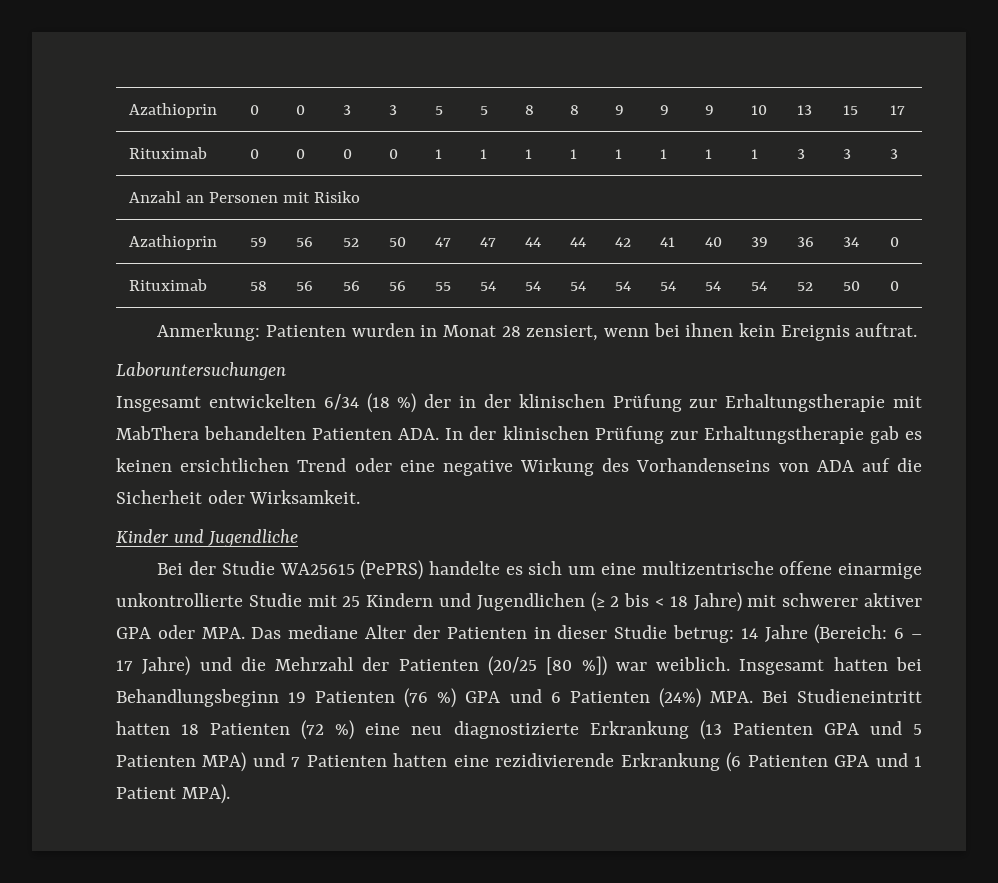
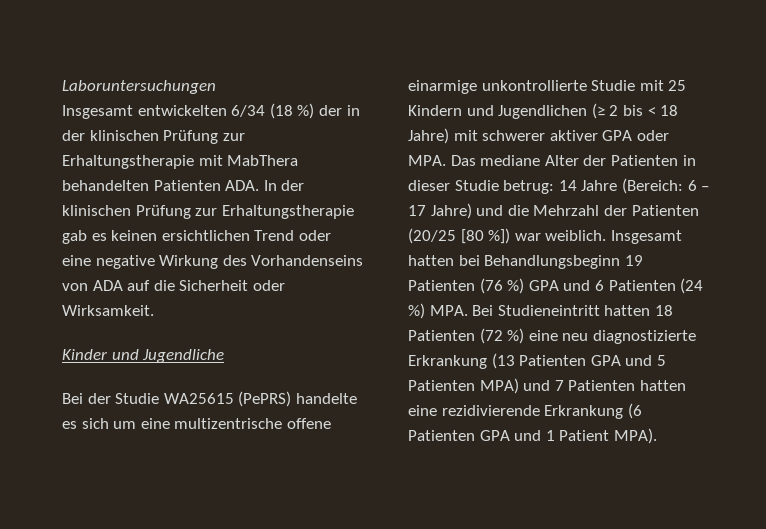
[128,103,217,118] [249,105,259,115] [295,105,305,115] [342,105,351,115] [388,105,397,115] [434,106,443,115] [479,106,488,115] [524,105,534,115] [569,105,579,115] [614,105,624,115] [659,105,669,115] [704,105,714,115] [750,105,767,115] [796,105,812,115] [842,105,858,115] [889,105,905,115] [128,147,207,159] [249,149,259,159] [295,149,305,159] [342,149,352,159] [388,149,398,159] [434,149,442,159] [479,149,487,159] [524,149,532,159] [569,149,577,159] [614,149,622,159] [659,149,667,159] [704,149,712,159] [750,149,758,159] [796,149,805,159] [842,149,851,159] [889,149,898,159] [128,191,361,203] [128,235,217,250] [249,237,267,247] [295,237,313,247] [342,238,359,247] [388,237,406,247] [434,237,451,247] [479,237,496,247] [524,237,541,247] [569,237,586,247] [614,237,631,247] [659,237,675,247] [704,237,722,247] [750,237,768,247] [796,237,814,247] [842,237,859,247] [889,237,899,247] [128,279,207,291] [249,281,267,291] [295,281,313,291] [342,281,360,291] [388,281,406,291] [434,282,451,291] [479,281,496,291] [524,281,541,291] [569,281,586,291] [614,281,631,291] [659,281,676,291] [704,281,721,291] [750,281,767,291] [796,282,813,291] [842,281,860,291] [889,281,899,291] [157,323,918,341] Azathioprin | 0 | 0 | 3 | 3 | 5 | 5 | 8 | 8 | 9 | 9 | 9 | 10 | 13 | 15 | 17 // Rituximab | 0 | 0 | 0 | 0 | 1 | 1 | 1 | 1 | 1 | 1 | 1 | 1 | 3 | 3 | 3 // Anzahl an Personen mit Risiko // Azathioprin | 59 | 56 | 52 | 50 | 47 | 47 | 44 | 44 | 42 | 41 | 40 | 39 | 36 | 34 | 0 // Rituximab | 58 | 56 | 56 | 56 | 55 | 54 | 54 | 54 | 54 | 54 | 54 | 54 | 52 | 50 | 0 // Anmerkung: Patienten wurden in Monat 28 zensiert, wenn bei ihnen kein Ereignis auftrat. // -> (62, 87) none
[658,688,701,708] (24%) -> [680,278,704,294] [408,303,425,319] (24 %)

